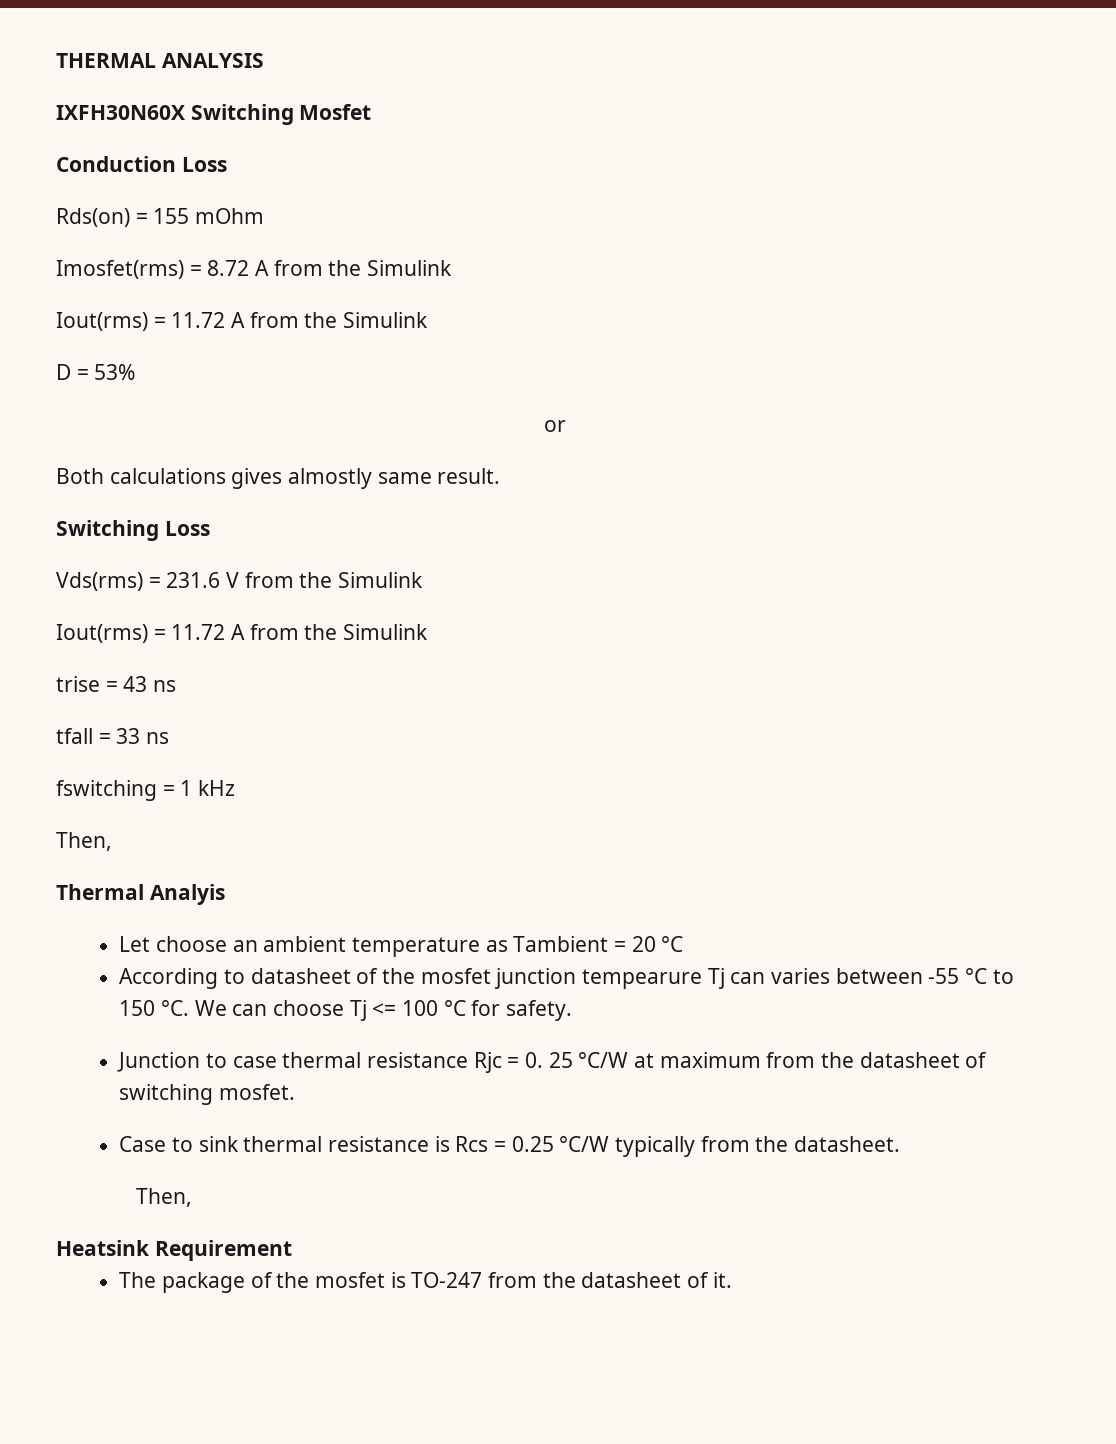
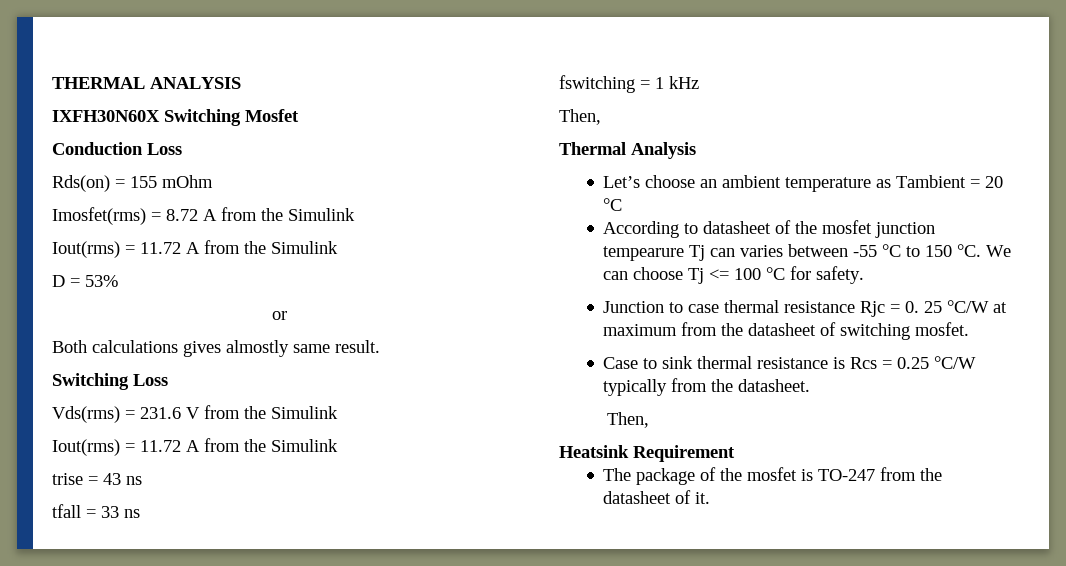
[149,884,225,905] [119,936,151,952] Analyis // Let -> [631,142,696,159] [603,176,641,188] Analysis // Let’s

